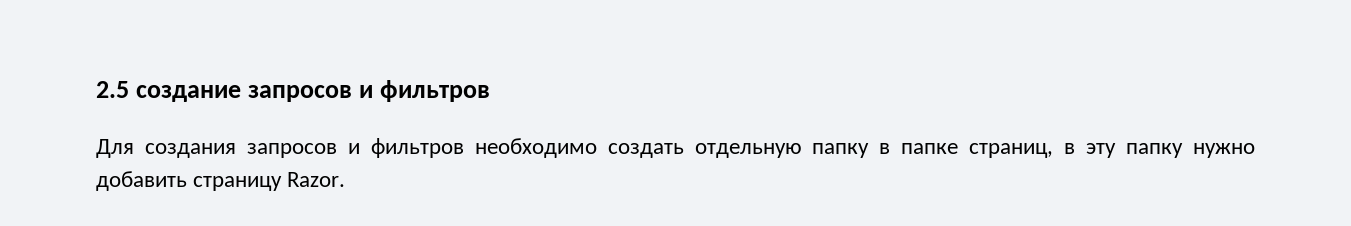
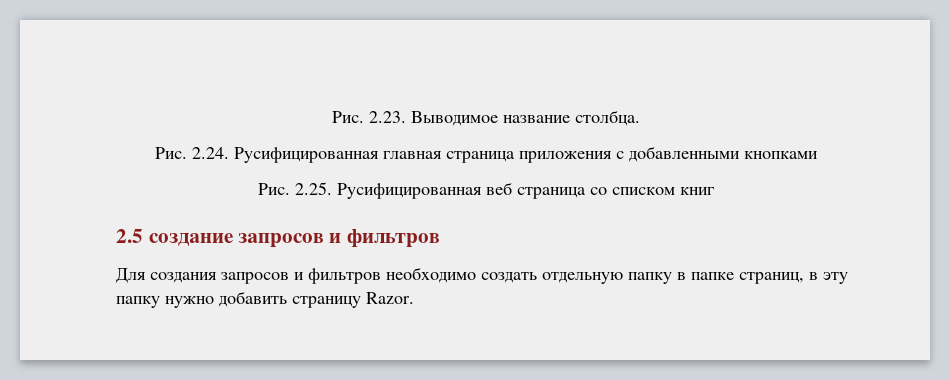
(96, 89) none -> [331,110,640,126] [154,146,818,163] [257,182,714,199] Рис. 2.23. Выводимое название столбца. // Рис. 2.24. Русифицированная главная страница приложения с добавленными кнопками // Рис. 2.25. Русифицированная веб страница со списком книг //

